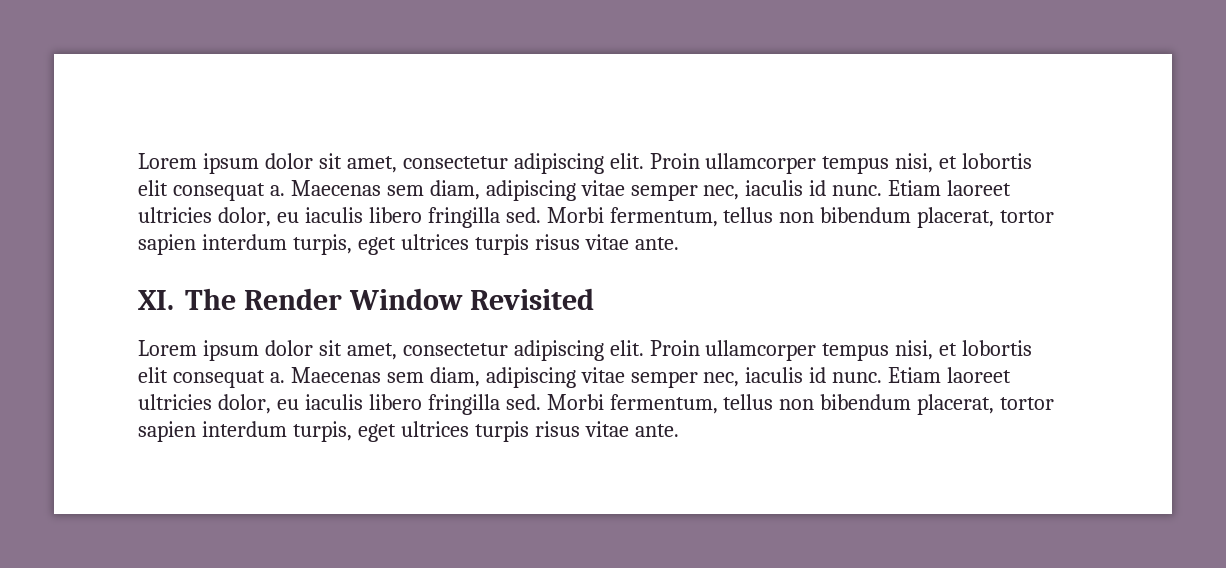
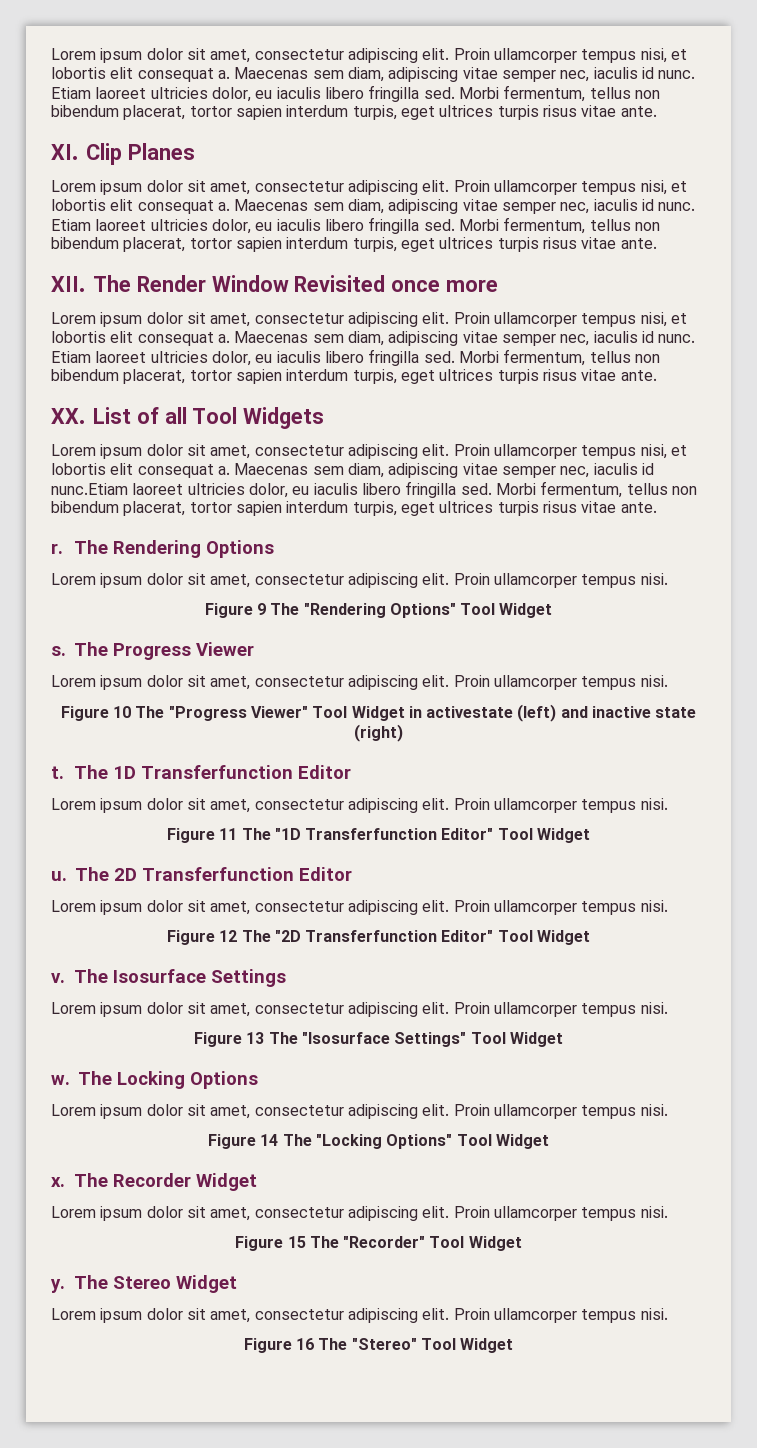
(174, 300) none -> [86,143,195,165] [51,180,687,195] [51,199,696,214] [51,217,660,234] [51,237,657,252] [51,276,85,292] Clip Planes // Lorem ipsum dolor sit amet, consectetur adipiscing elit. Proin ullamcorper tempus nisi, et lobortis elit consequat a. Maecenas sem diam, adipiscing vitae semper nec, iaculis id nunc. Etiam laoreet ultricies dolor, eu iaculis libero fringilla sed. Morbi fermentum, tellus non bibendum placerat, tortor sapien interdum turpis, eget ultrices turpis risus vitae ante. // XII.
(594, 299) none -> [391,279,499,292] once more
(679, 430) none -> [51,407,325,429] [51,444,687,459] [51,463,654,478] [51,481,697,498] [51,501,657,516] [51,540,275,558] [51,573,668,588] [204,603,553,618] [51,642,255,660] [51,675,668,690] [60,704,697,722] [354,724,403,742] [51,765,352,779] [51,798,668,813] [166,828,591,843] [51,867,352,881] [51,900,668,915] [166,930,591,945] [51,969,287,987] [51,1002,668,1017] [194,1032,563,1047] [51,1071,258,1089] [51,1104,668,1119] [208,1134,549,1149] [51,1173,258,1191] [51,1206,668,1221] [235,1236,522,1251] [50,1275,238,1293] [51,1308,668,1323] [243,1338,514,1353] // XX. List of all Tool Widgets // Lorem ipsum dolor sit amet, consectetur adipiscing elit. Proin ullamcorper tempus nisi, et lobortis elit consequat a. Maecenas sem diam, adipiscing vitae semper nec, iaculis id nunc.Etiam laoreet ultricies dolor, eu iaculis libero fringilla sed. Morbi fermentum, tellus non bibendum placerat, tortor sapien interdum turpis, eget ultrices turpis risus vitae ante. // r. The Rendering Options // Lorem ipsum dolor sit amet, consectetur adipiscing elit. Proin ullamcorper tempus nisi. // Figure 9 The "Rendering Options" Tool Widget // s. The Progress Viewer // Lorem ipsum dolor sit amet, consectetur adipiscing elit. Proin ullamcorper tempus nisi. // Figure 10 The "Progress Viewer" Tool Widget in activestate (left) and inactive state (right) // t. The 1D Transferfunction Editor // Lorem ipsum dolor sit amet, consectetur adipiscing elit. Proin ullamcorper tempus nisi. // Figure 11 The "1D Transferfunction Editor" Tool Widget // u. The 2D Transferfunction Editor // Lorem ipsum dolor sit amet, consectetur adipiscing elit. Proin ullamcorper tempus nisi. // Figure 12 The "2D Transferfunction Editor" Tool Widget // v. The Isosurface Settings // Lorem ipsum dolor sit amet, consectetur adipiscing elit. Proin ullamcorper tempus nisi. // Figure 13 The "Isosurface Settings" Tool Widget // w. The Locking Options // Lorem ipsum dolor sit amet, consectetur adipiscing elit. Proin ullamcorper tempus nisi. // Figure 14 The "Locking Options" Tool Widget // x. The Recorder Widget // Lorem ipsum dolor sit amet, consectetur adipiscing elit. Proin ullamcorper tempus nisi. // Figure 15 The "Recorder" Tool Widget // y. The Stereo Widget // Lorem ipsum dolor sit amet, consectetur adipiscing elit. Proin ullamcorper tempus nisi. // Figure 16 The "Stereo" Tool Widget

